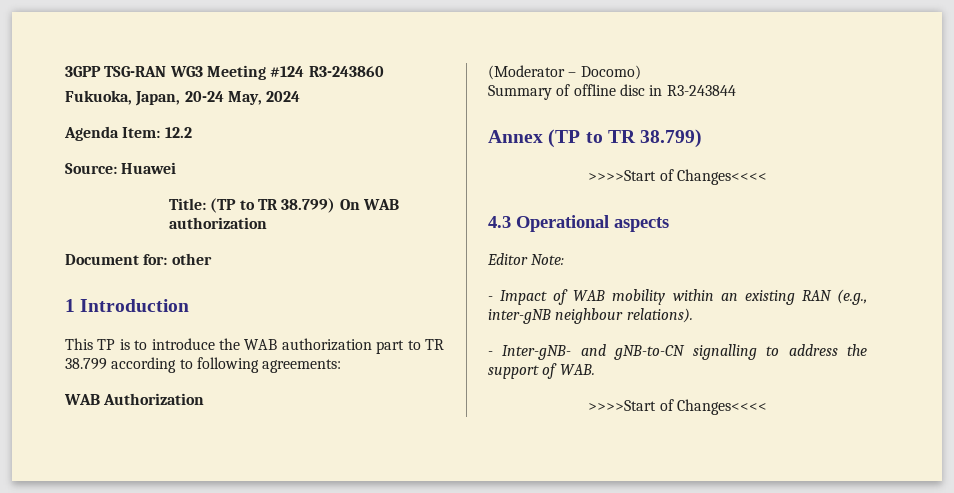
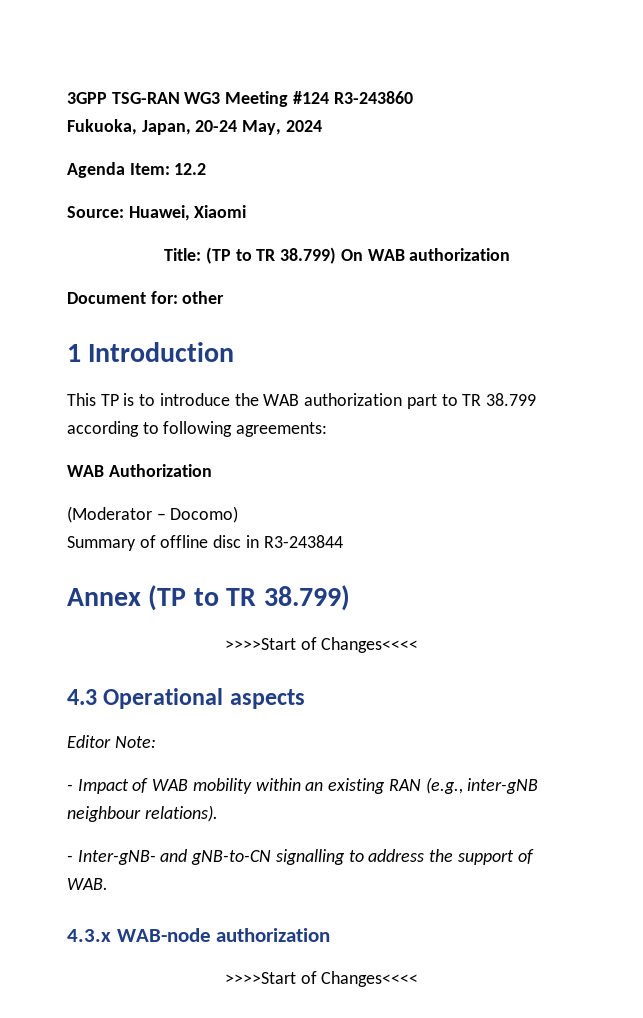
[121,162,177,174] Huawei -> [128,205,247,221] Huawei, Xiaomi
(595, 369) none -> [67,928,331,942] // 4.3.x WAB-node authorization

